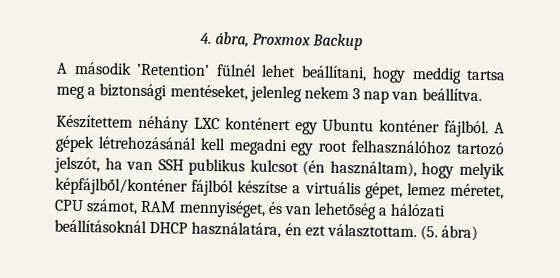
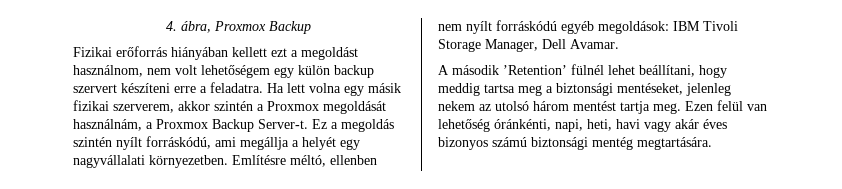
(364, 42) none -> [73,46,358,60] [73,65,374,78] [73,82,401,96] [73,100,386,114] [73,119,394,132] [73,136,360,150] [73,155,377,168] [438,20,738,34] [438,39,619,52] // Fizikai erőforrás hiányában kellett ezt a megoldást használnom, nem volt lehetőségem egy külön backup szervert készíteni erre a feladatra. Ha lett volna egy másik fizikai szerverem, akkor szintén a Proxmox megoldását használnám, a Proxmox Backup Server-t. Ez a megoldás szintén nyílt forráskódú, ami megállja a helyét egy nagyvállalati környezetben. Említésre méltó, ellenben nem nyílt forráskódú egyéb megoldások: IBM Tivoli Storage Manager, Dell Avamar.
[352,88,482,104] [56,114,505,138] [55,135,504,156] [54,156,505,180] [55,177,505,200] [54,199,447,220] [54,219,479,241] 3 nap van beállítva. // Készítettem néhány LXC konténert egy Ubuntu konténer fájlból. A gépek létrehozásánál kell megadni egy root felhasználóhoz tartozó jelszót, ha van SSH publikus kulcsot (én használtam), hogy melyik képfájlből/konténer fájlból készítse a virtuális gépet, lemez méretet, CPU számot, RAM mennyiséget, és van lehetőség a hálózati beállításoknál DHCP használatára, én ezt választottam. (5. ábra) -> [479,100,767,114] [438,119,727,132] [438,137,712,150] az utolsó három mentést tartja meg. Ezen felül van lehetőség óránkénti, napi, heti, havi vagy akár éves bizonyos számú biztonsági mentég megtartására.

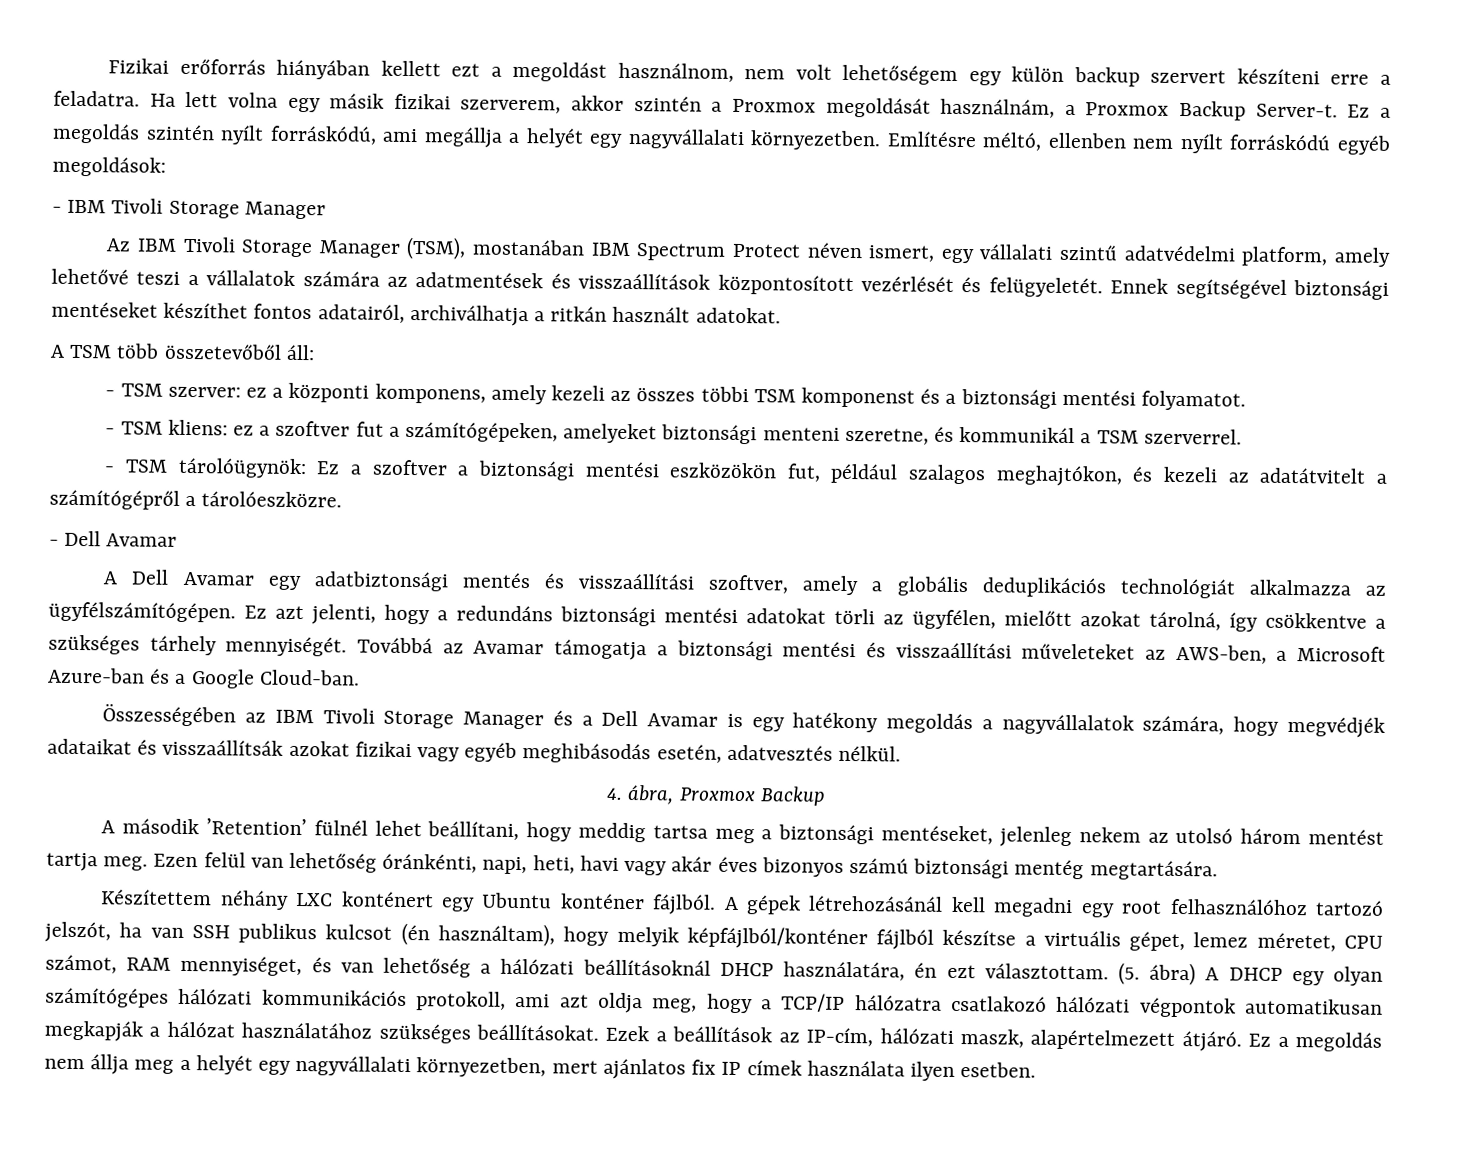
[166,21,311,34] 4. ábra, Proxmox Backup // -> (108, 66) none
[673,21,738,31] [438,39,619,52] IBM Tivoli Storage Manager, Dell Avamar. -> [52,198,326,220] [106,236,1391,267] [51,268,1389,300] [51,301,781,327] [50,343,315,361] [105,382,1247,411] [105,419,1242,445] [104,457,1388,487] [49,489,343,510] [49,530,178,547] [103,569,1386,599] [48,601,1386,632] [48,634,1386,664] [48,667,360,689] [102,703,1385,738] [47,738,902,764] [606,784,825,806] // - IBM Tivoli Storage Manager // Az IBM Tivoli Storage Manager (TSM), mostanában IBM Spectrum Protect néven ismert, egy vállalati szintű adatvédelmi platform, amely lehetővé teszi a vállalatok számára az adatmentések és visszaállítások központosított vezérlését és felügyeletét. Ennek segítségével biztonsági mentéseket készíthet fontos adatairól, archiválhatja a ritkán használt adatokat. // A TSM több összetevőből áll: // - TSM szerver: ez a központi komponens, amely kezeli az összes többi TSM komponenst és a biztonsági mentési folyamatot. // - TSM kliens: ez a szoftver fut a számítógépeken, amelyeket biztonsági menteni szeretne, és kommunikál a TSM szerverrel. // - TSM tárolóügynök: Ez a szoftver a biztonsági mentési eszközökön fut, például szalagos meghajtókon, és kezeli az adatátvitelt a számítógépről a tárolóeszközre. // - Dell Avamar // A Dell Avamar egy adatbiztonsági mentés és visszaállítási szoftver, amely a globális deduplikációs technológiát alkalmazza az ügyfélszámítógépen. Ez azt jelenti, hogy a redundáns biztonsági mentési adatokat törli az ügyfélen, mielőtt azokat tárolná, így csökkentve a szükséges tárhely mennyiségét. Továbbá az Avamar támogatja a biztonsági mentési és visszaállítási műveleteket az AWS-ben, a Microsoft Azure-ban és a Google Cloud-ban. // Összességében az IBM Tivoli Storage Manager és a Dell Avamar is egy hatékony megoldás a nagyvállalatok számára, hogy megvédjék adataikat és visszaállítsák azokat fizikai vagy egyéb meghibásodás esetén, adatvesztés nélkül. // 4. ábra, Proxmox Backup
(712, 143) none -> [100,889,1384,918] [44,921,1384,952] [45,954,1383,986] [45,987,1383,1018] [44,1020,1382,1052] [44,1054,1037,1081] // Készítettem néhány LXC konténert egy Ubuntu konténer fájlból. A gépek létrehozásánál kell megadni egy root felhasználóhoz tartozó jelszót, ha van SSH publikus kulcsot (én használtam), hogy melyik képfájlból/konténer fájlból készítse a virtuális gépet, lemez méretet, CPU számot, RAM mennyiséget, és van lehetőség a hálózati beállításoknál DHCP használatára, én ezt választottam. (5. ábra) A DHCP egy olyan számítógépes hálózati kommunikációs protokoll, ami azt oldja meg, hogy a TCP/IP hálózatra csatlakozó hálózati végpontok automatikusan megkapják a hálózat használatához szükséges beállításokat. Ezek a beállítások az IP-cím, hálózati maszk, alapértelmezett átjáró. Ez a megoldás nem állja meg a helyét egy nagyvállalati környezetben, mert ajánlatos fix IP címek használata ilyen esetben.

